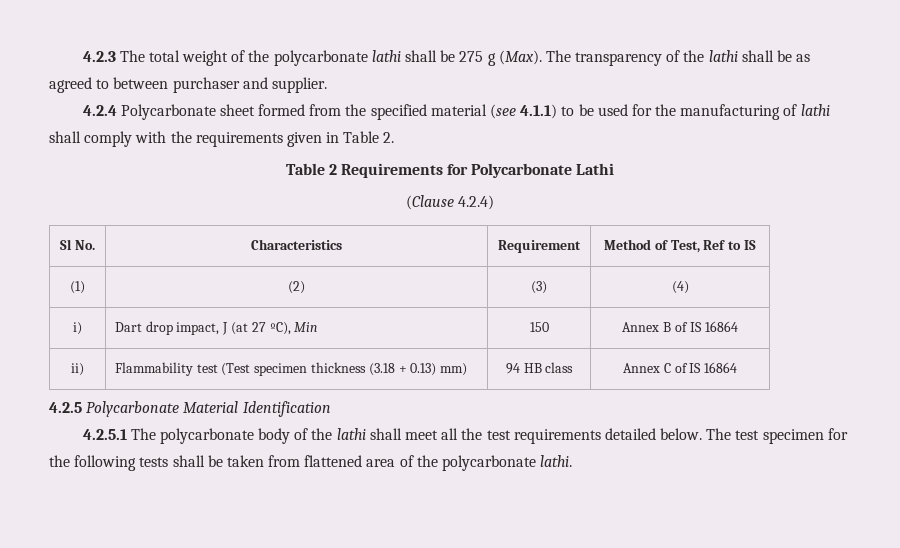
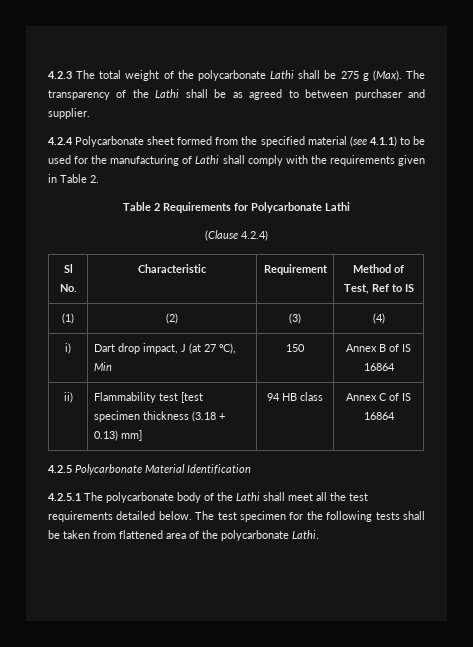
[371,50,401,62] lathi -> [270,70,295,79] Lathi
[708,50,738,62] lathi -> [155,89,180,98] Lathi
[800,104,830,116] lathi -> [195,155,220,164] Lathi
[251,239,342,250] Characteristics -> [138,264,207,273] Characteristic
[221,363,251,376] (Test -> [180,392,203,403] [test
[440,363,468,376] mm) -> [120,430,142,441] mm]
[336,428,366,440] lathi -> [236,492,260,501] Lathi
[540,455,573,467] lathi. -> [292,530,319,539] Lathi.

